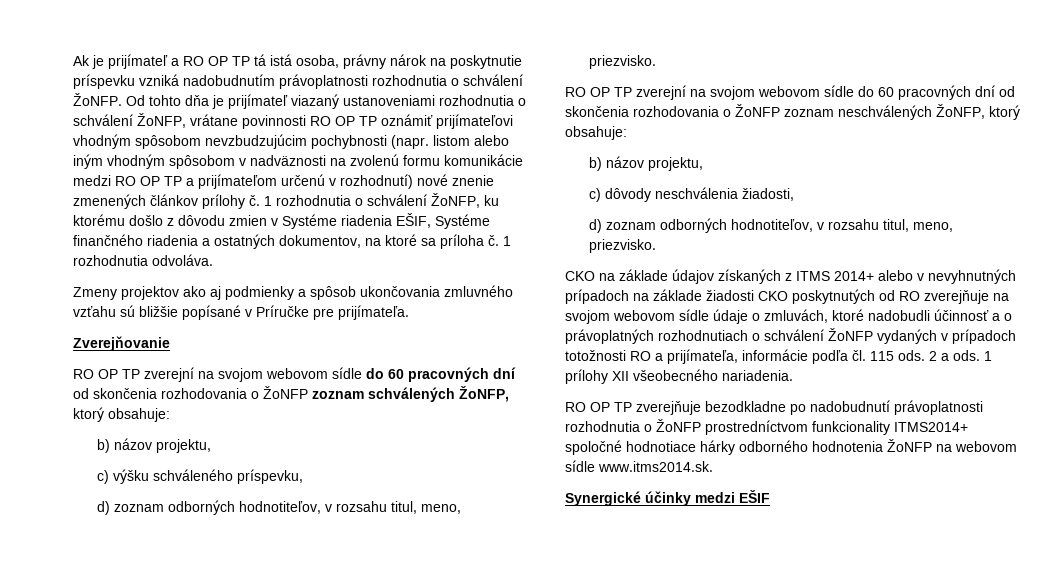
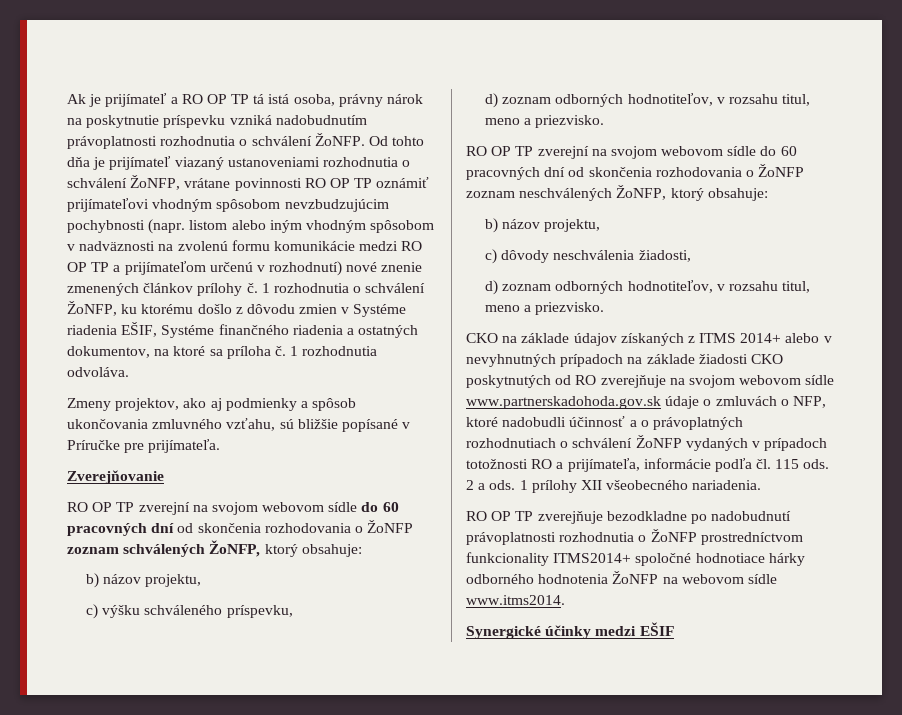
[121,286,179,300] projektov -> [115,398,180,411] projektov,
[73,306,116,317] vzťahu -> [226,418,276,431] vzťahu,
[421,504,462,514] meno, -> [485,118,532,125] meno a
[913,222,954,232] meno, -> [485,305,532,312] meno a
(709, 315) none -> [466,396,661,409] www.partnerskadohoda.gov.sk
[764,309,828,323] zmluvách, -> [715,396,826,408] zmluvách o NFP,
[598,461,713,472] www.itms2014.sk. -> [466,595,565,605] www.itms2014.

